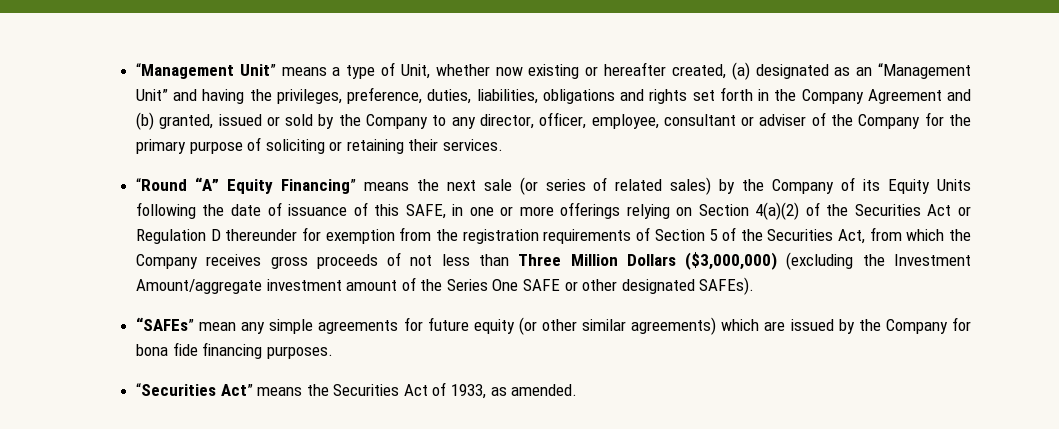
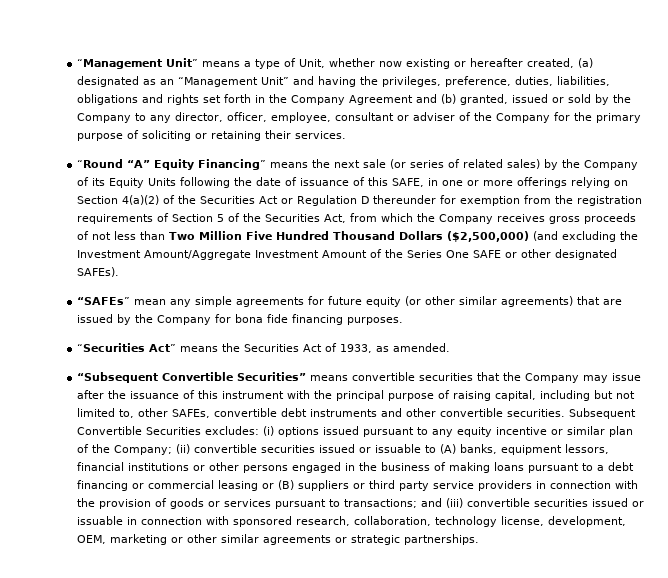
[518,252,972,270] [135,279,398,294] Three Million Dollars ($3,000,000) (excluding the Investment Amount/aggregate investment amount -> [168,231,638,242] [76,250,367,260] Two Million Five Hundred Thousand Dollars ($2,500,000) (and excluding the Investment Amount/Aggregate Investment Amount
[721,319,760,331] which -> [576,296,600,305] that
(578, 390) none -> [76,372,641,383] [76,390,635,401] [76,408,636,419] [76,426,633,437] [76,444,609,455] [76,462,634,473] [76,480,638,491] [76,498,644,509] [76,516,626,527] [76,534,479,545] // “Subsequent Convertible Securities” means convertible securities that the Company may issue after the issuance of this instrument with the principal purpose of raising capital, including but not limited to, other SAFEs, convertible debt instruments and other convertible securities. Subsequent Convertible Securities excludes: (i) options issued pursuant to any equity incentive or similar plan of the Company; (ii) convertible securities issued or issuable to (A) banks, equipment lessors, financial institutions or other persons engaged in the business of making loans pursuant to a debt financing or commercial leasing or (B) suppliers or third party service providers in connection with the provision of goods or services pursuant to transactions; and (iii) convertible securities issued or issuable in connection with sponsored research, collaboration, technology license, development, OEM, marketing or other similar agreements or strategic partnerships.

